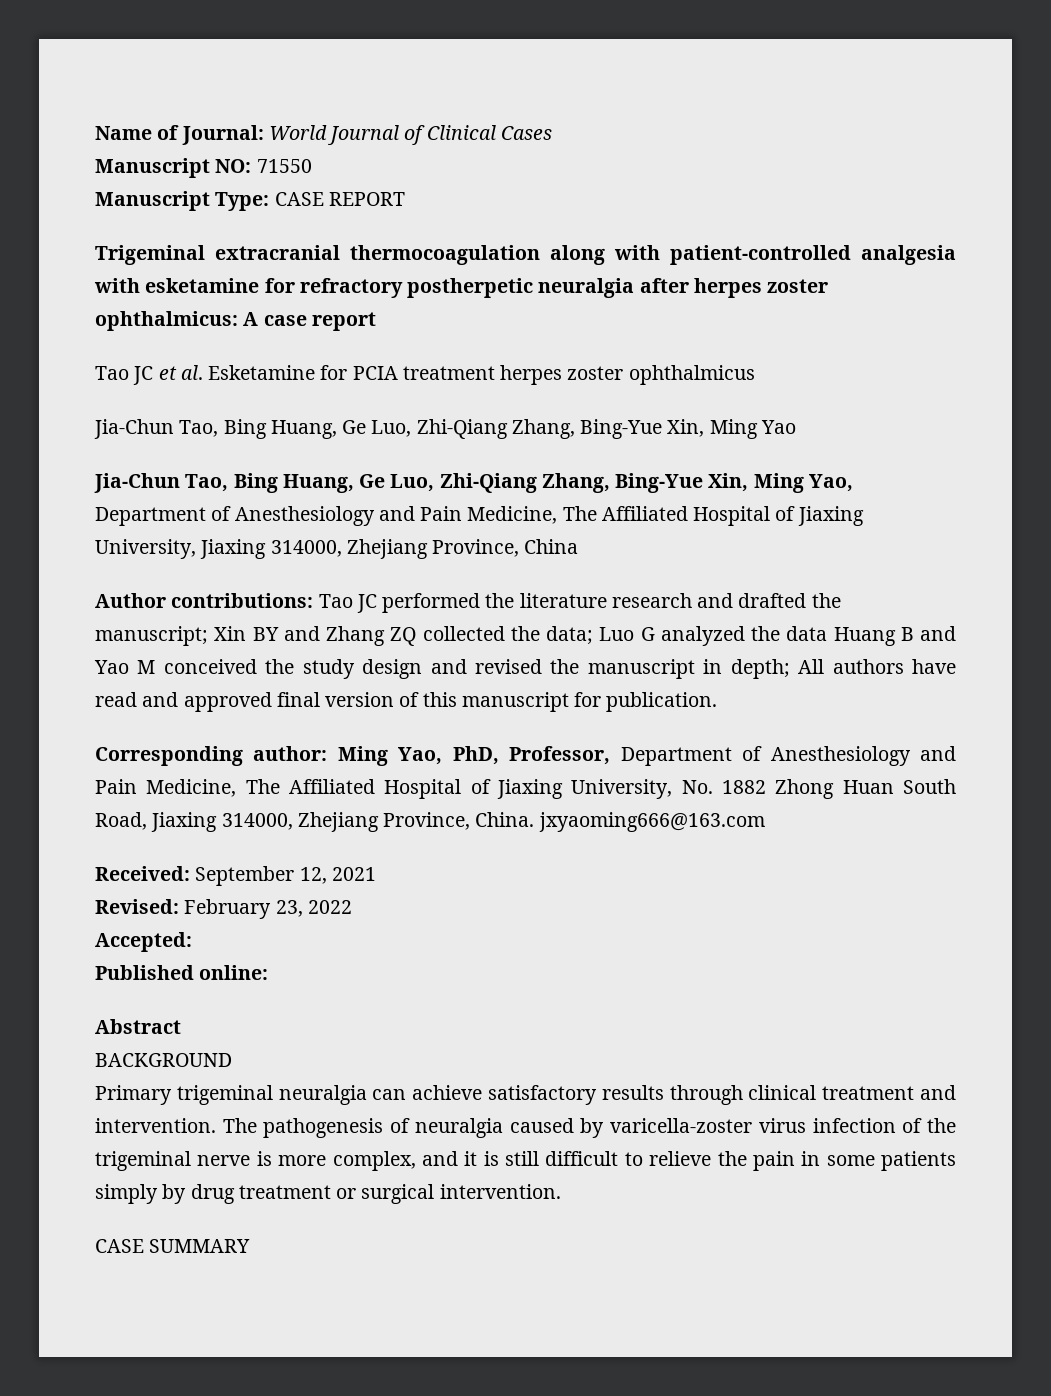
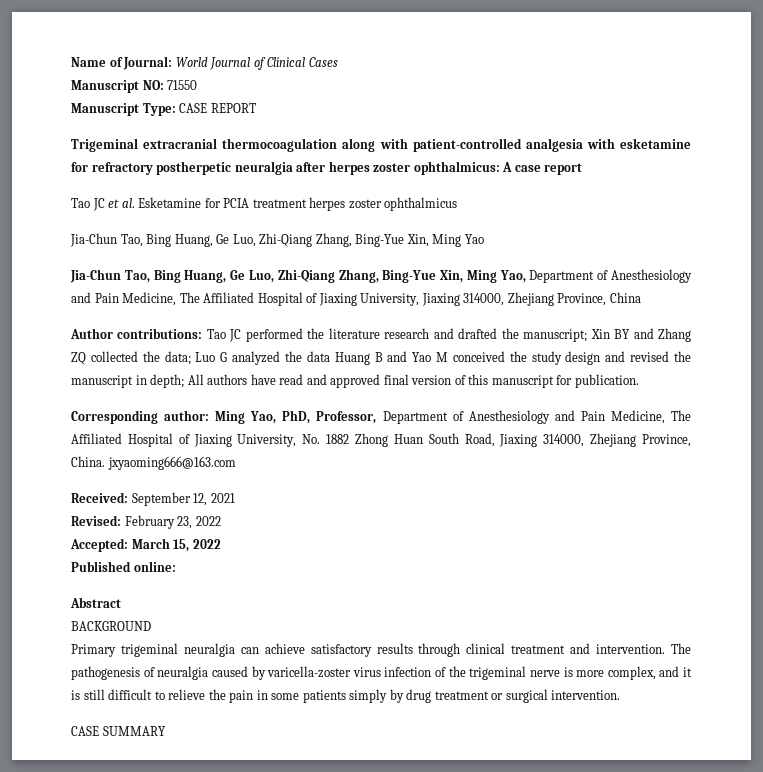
(192, 942) none -> [131,538,221,552] March 15, 2022

